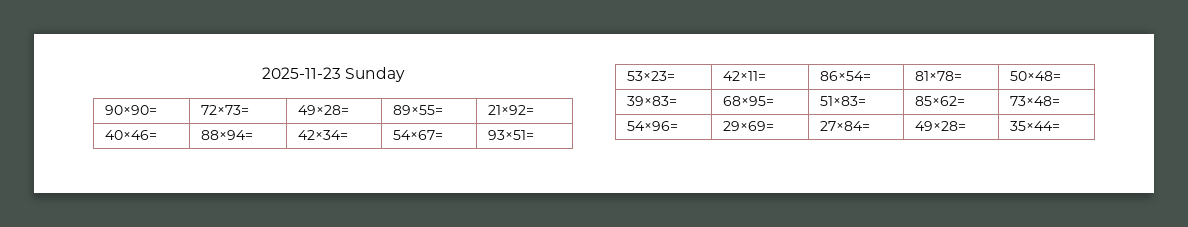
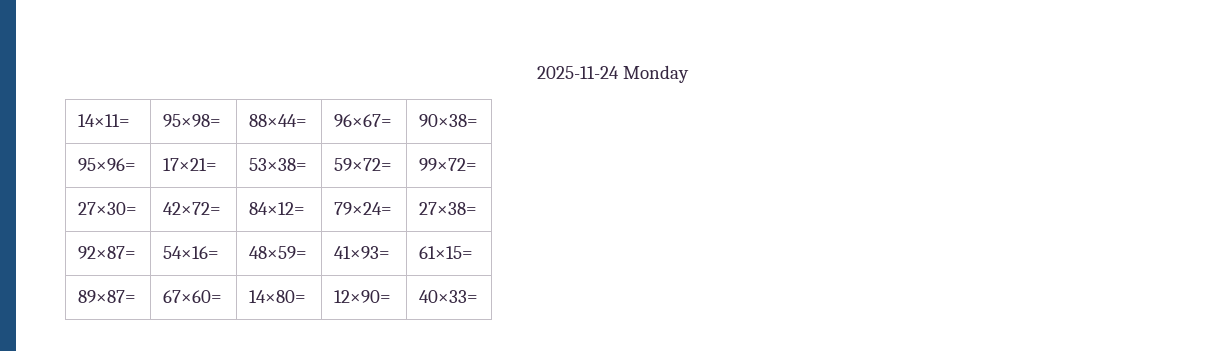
[261,67,406,82] [104,105,157,115] [200,105,249,115] [297,105,349,115] [392,105,443,115] [487,105,534,115] [104,130,157,140] [200,130,253,140] [297,130,348,140] [392,130,443,140] [487,130,534,140] [626,71,675,81] [722,71,766,81] [819,71,871,81] [914,71,962,81] [1009,71,1061,81] [626,96,677,106] [722,96,774,106] [819,96,866,106] [914,96,965,106] [1009,96,1060,106] [626,121,678,131] [722,121,774,131] [819,121,870,131] [914,121,966,131] [1009,121,1060,131] 2025-11-23 Sunday // 90×90= | 72×73= | 49×28= | 89×55= | 21×92= // 40×46= | 88×94= | 42×34= | 54×67= | 93×51= // 53×23= | 42×11= | 86×54= | 81×78= | 50×48= // 39×83= | 68×95= | 51×83= | 85×62= | 73×48= // 54×96= | 29×69= | 27×84= | 49×28= | 35×44= -> [536,65,690,83] [77,114,130,127] [162,114,221,127] [248,114,307,127] [333,114,392,127] [418,114,478,127] [77,158,136,171] [162,158,217,171] [248,158,307,171] [333,158,392,171] [418,158,477,171] [77,202,137,215] [162,202,221,215] [248,202,305,215] [333,202,392,215] [418,202,477,215] [77,246,136,259] [162,246,219,259] [248,246,307,259] [333,246,390,259] [418,246,473,259] [77,290,136,303] [162,290,222,303] [248,290,306,303] [333,290,391,303] [418,290,478,303] 2025-11-24 Monday // 14×11= | 95×98= | 88×44= | 96×67= | 90×38= // 95×96= | 17×21= | 53×38= | 59×72= | 99×72= // 27×30= | 42×72= | 84×12= | 79×24= | 27×38= // 92×87= | 54×16= | 48×59= | 41×93= | 61×15= // 89×87= | 67×60= | 14×80= | 12×90= | 40×33=

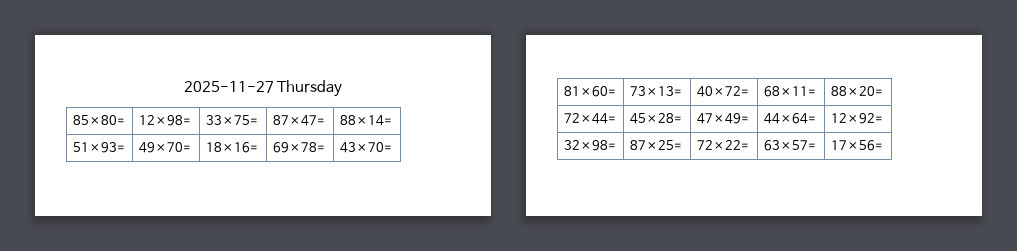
[536,65,690,83] [77,114,130,127] [162,114,221,127] [248,114,307,127] [333,114,392,127] [418,114,478,127] [77,158,136,171] [162,158,217,171] [248,158,307,171] [333,158,392,171] [418,158,477,171] [77,202,137,215] [162,202,221,215] [248,202,305,215] [333,202,392,215] [418,202,477,215] [77,246,136,259] [162,246,219,259] [248,246,307,259] [333,246,390,259] [418,246,473,259] [77,290,136,303] [162,290,222,303] [248,290,306,303] [333,290,391,303] [418,290,478,303] 2025-11-24 Monday // 14×11= | 95×98= | 88×44= | 96×67= | 90×38= // 95×96= | 17×21= | 53×38= | 59×72= | 99×72= // 27×30= | 42×72= | 84×12= | 79×24= | 27×38= // 92×87= | 54×16= | 48×59= | 41×93= | 61×15= // 89×87= | 67×60= | 14×80= | 12×90= | 40×33= -> [183,80,343,97] [72,115,125,125] [138,115,191,126] [205,115,258,125] [272,115,325,126] [339,115,392,126] [72,142,125,153] [138,142,191,153] [205,142,258,153] [272,142,325,153] [339,142,392,153] [563,86,616,97] [629,86,682,96] [696,86,749,97] [763,86,816,97] [830,86,883,96] [563,113,616,124] [629,113,682,124] [696,113,749,124] [763,113,816,124] [830,113,883,124] [563,140,616,151] [629,140,682,150] [696,140,749,150] [763,140,816,151] [830,140,883,151] 2025-11-27 Thursday // 85×80= | 12×98= | 33×75= | 87×47= | 88×14= // 51×93= | 49×70= | 18×16= | 69×78= | 43×70= // 81×60= | 73×13= | 40×72= | 68×11= | 88×20= // 72×44= | 45×28= | 47×49= | 44×64= | 12×92= // 32×98= | 87×25= | 72×22= | 63×57= | 17×56=

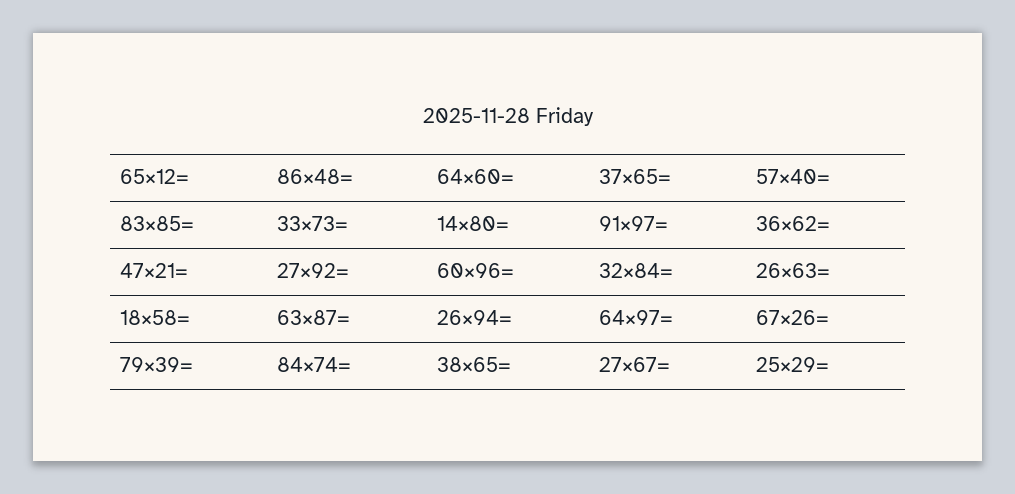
[183,80,343,97] [72,115,125,125] [138,115,191,126] [205,115,258,125] [272,115,325,126] [339,115,392,126] [72,142,125,153] [138,142,191,153] [205,142,258,153] [272,142,325,153] [339,142,392,153] [563,86,616,97] [629,86,682,96] [696,86,749,97] [763,86,816,97] [830,86,883,96] [563,113,616,124] [629,113,682,124] [696,113,749,124] [763,113,816,124] [830,113,883,124] [563,140,616,151] [629,140,682,150] [696,140,749,150] [763,140,816,151] [830,140,883,151] 2025-11-27 Thursday // 85×80= | 12×98= | 33×75= | 87×47= | 88×14= // 51×93= | 49×70= | 18×16= | 69×78= | 43×70= // 81×60= | 73×13= | 40×72= | 68×11= | 88×20= // 72×44= | 45×28= | 47×49= | 44×64= | 12×92= // 32×98= | 87×25= | 72×22= | 63×57= | 17×56= -> [422,107,594,126] [119,169,189,184] [276,169,353,184] [436,169,514,184] [598,169,671,184] [755,169,830,184] [119,216,194,231] [276,216,348,231] [436,216,509,231] [598,216,668,231] [755,216,830,231] [119,263,188,278] [276,263,349,278] [436,263,514,278] [598,263,673,278] [755,263,830,278] [119,310,190,325] [276,310,350,325] [436,310,512,325] [598,310,673,325] [755,310,829,325] [119,357,193,372] [276,357,351,372] [436,357,511,372] [598,357,670,372] [755,357,829,372] 2025-11-28 Friday // 65×12= | 86×48= | 64×60= | 37×65= | 57×40= // 83×85= | 33×73= | 14×80= | 91×97= | 36×62= // 47×21= | 27×92= | 60×96= | 32×84= | 26×63= // 18×58= | 63×87= | 26×94= | 64×97= | 67×26= // 79×39= | 84×74= | 38×65= | 27×67= | 25×29=

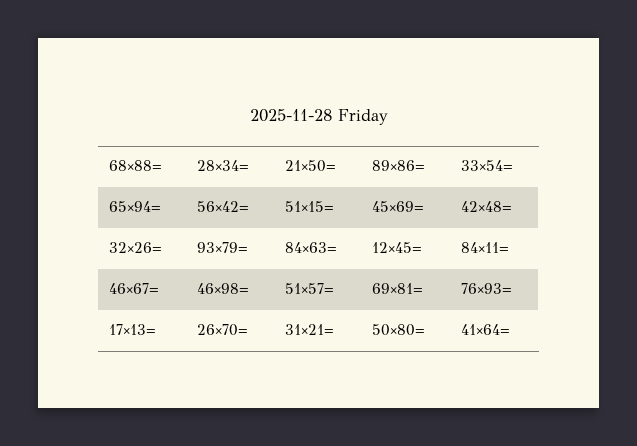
[119,169,189,184] [276,169,353,184] [436,169,514,184] [598,169,671,184] [755,169,830,184] [119,216,194,231] [276,216,348,231] [436,216,509,231] [598,216,668,231] [755,216,830,231] [119,263,188,278] [276,263,349,278] [436,263,514,278] [598,263,673,278] [755,263,830,278] [119,310,190,325] [276,310,350,325] [436,310,512,325] [598,310,673,325] [755,310,829,325] [119,357,193,372] [276,357,351,372] [436,357,511,372] [598,357,670,372] [755,357,829,372] 65×12= | 86×48= | 64×60= | 37×65= | 57×40= // 83×85= | 33×73= | 14×80= | 91×97= | 36×62= // 47×21= | 27×92= | 60×96= | 32×84= | 26×63= // 18×58= | 63×87= | 26×94= | 64×97= | 67×26= // 79×39= | 84×74= | 38×65= | 27×67= | 25×29= -> [109,160,163,171] [197,160,250,171] [285,160,337,172] [372,160,426,171] [461,160,514,171] [109,201,162,212] [197,201,250,212] [285,201,335,212] [372,201,425,212] [461,201,513,212] [109,242,163,253] [197,242,249,253] [285,242,338,253] [372,242,423,253] [461,242,510,253] [109,283,160,294] [197,283,250,294] [285,283,335,294] [372,283,424,294] [461,283,513,294] [109,324,157,335] [197,324,249,336] [285,324,335,335] [372,324,426,336] [461,324,511,335] 68×88= | 28×34= | 21×50= | 89×86= | 33×54= // 65×94= | 56×42= | 51×15= | 45×69= | 42×48= // 32×26= | 93×79= | 84×63= | 12×45= | 84×11= // 46×67= | 46×98= | 51×57= | 69×81= | 76×93= // 17×13= | 26×70= | 31×21= | 50×80= | 41×64=

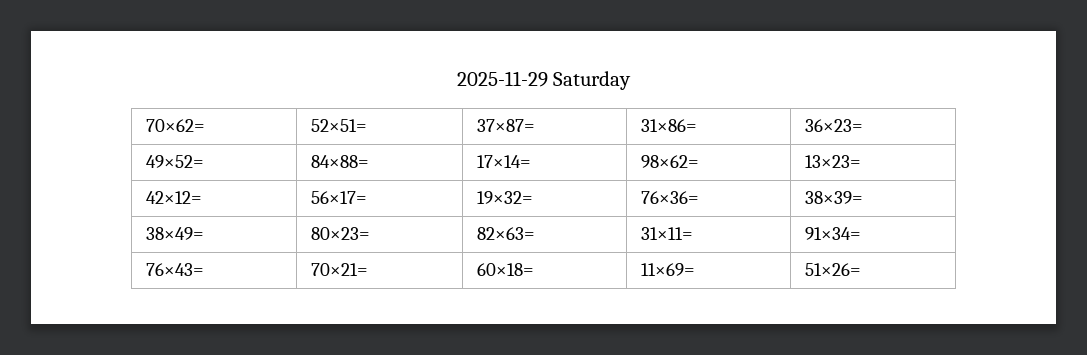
[249,109,388,125] [109,160,163,171] [197,160,250,171] [285,160,337,172] [372,160,426,171] [461,160,514,171] [109,201,162,212] [197,201,250,212] [285,201,335,212] [372,201,425,212] [461,201,513,212] [109,242,163,253] [197,242,249,253] [285,242,338,253] [372,242,423,253] [461,242,510,253] [109,283,160,294] [197,283,250,294] [285,283,335,294] [372,283,424,294] [461,283,513,294] [109,324,157,335] [197,324,249,336] [285,324,335,335] [372,324,426,336] [461,324,511,335] 2025-11-28 Friday // 68×88= | 28×34= | 21×50= | 89×86= | 33×54= // 65×94= | 56×42= | 51×15= | 45×69= | 42×48= // 32×26= | 93×79= | 84×63= | 12×45= | 84×11= // 46×67= | 46×98= | 51×57= | 69×81= | 76×93= // 17×13= | 26×70= | 31×21= | 50×80= | 41×64= -> [456,71,632,90] [146,119,206,132] [311,119,368,132] [477,119,536,132] [641,119,698,132] [805,119,864,132] [146,155,205,168] [311,155,370,168] [477,155,532,168] [641,155,700,168] [805,155,862,168] [146,191,203,204] [311,191,368,204] [477,191,534,204] [641,191,700,204] [805,191,864,204] [146,227,205,240] [311,227,371,240] [477,227,536,240] [641,227,694,240] [805,227,862,240] [146,263,205,276] [311,263,369,276] [477,263,535,276] [641,263,696,276] [805,263,862,276] 2025-11-29 Saturday // 70×62= | 52×51= | 37×87= | 31×86= | 36×23= // 49×52= | 84×88= | 17×14= | 98×62= | 13×23= // 42×12= | 56×17= | 19×32= | 76×36= | 38×39= // 38×49= | 80×23= | 82×63= | 31×11= | 91×34= // 76×43= | 70×21= | 60×18= | 11×69= | 51×26=

